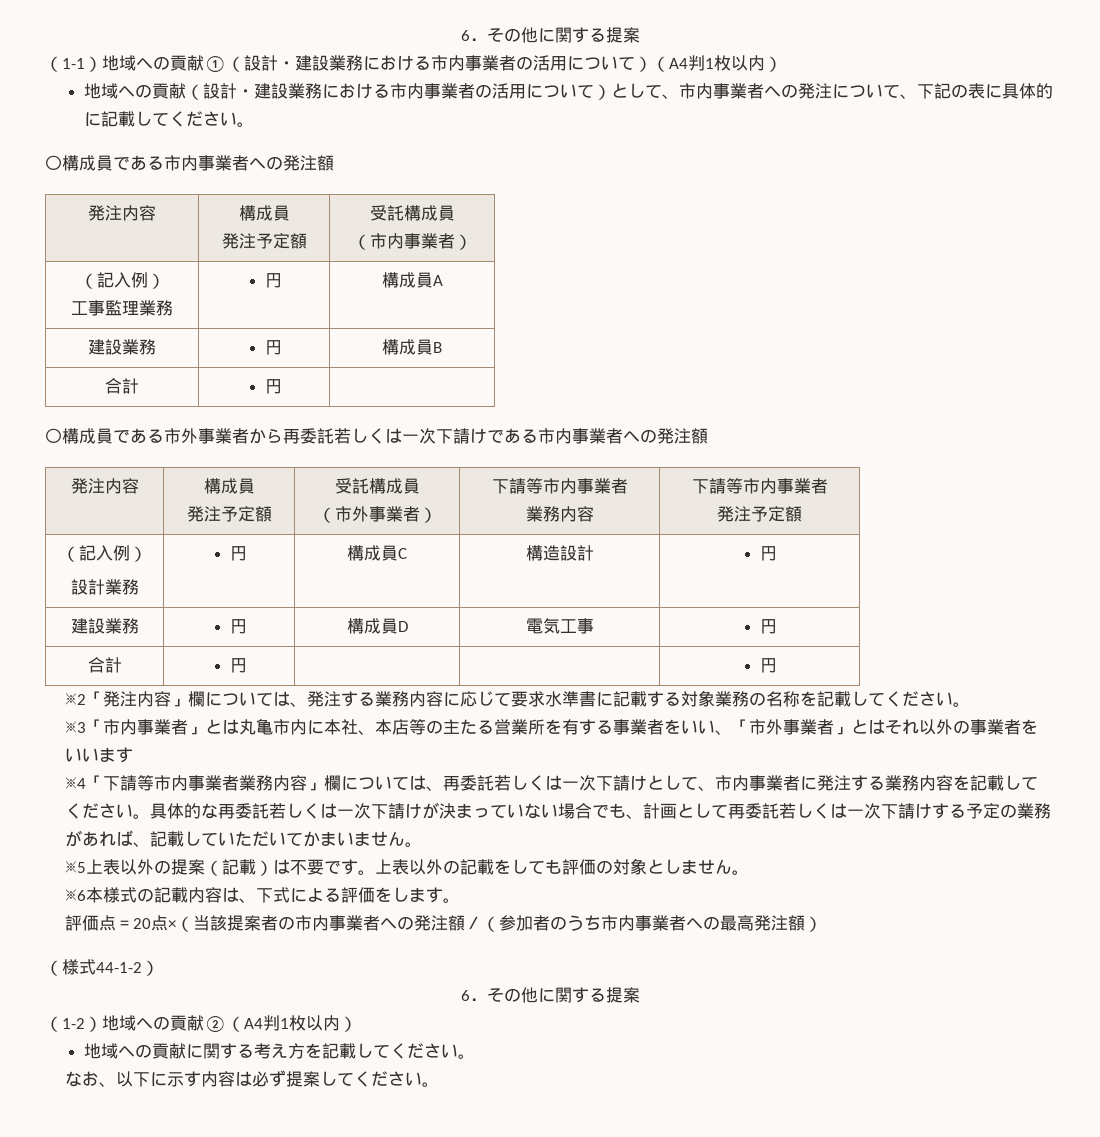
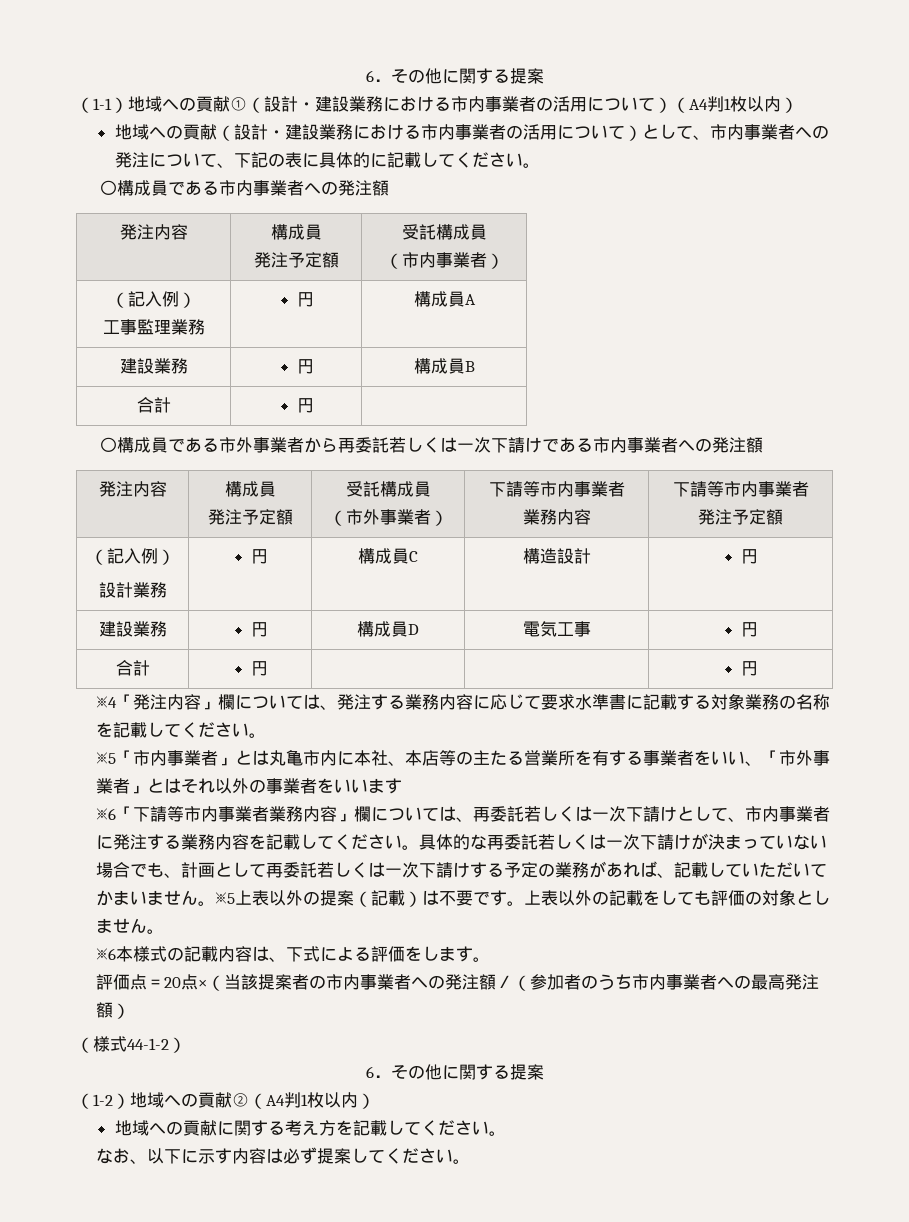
[65,693,87,705] ※2 -> [95,696,117,708] ※4
[65,721,87,733] ※3 -> [95,752,116,764] ※5
[65,777,87,789] ※4 -> [95,808,116,820] ※6
(423, 844) // -> (215, 903) none

